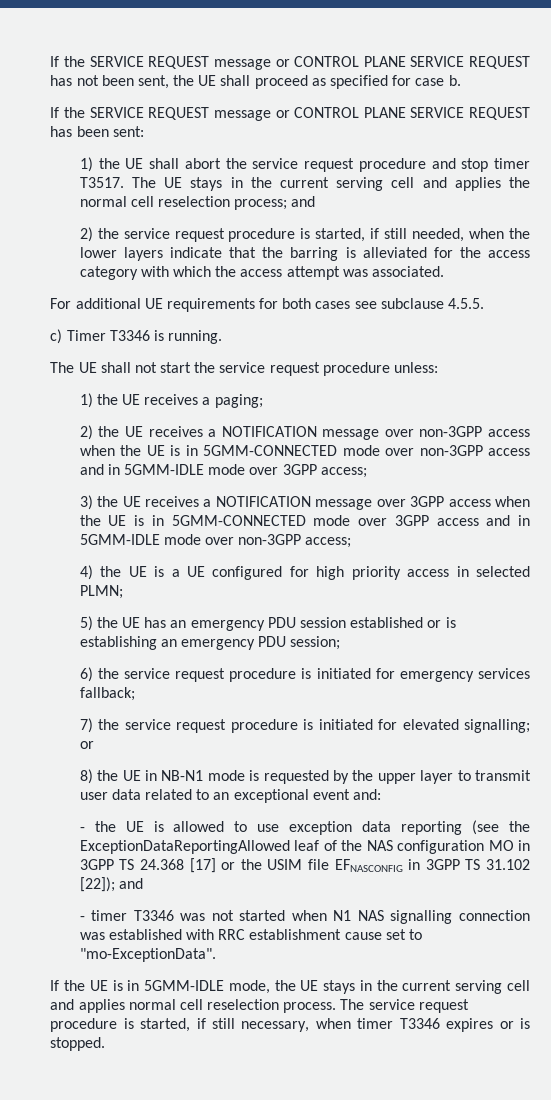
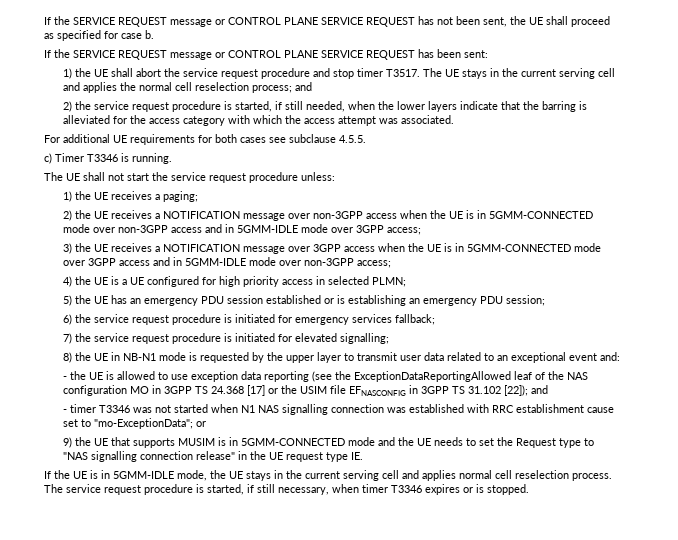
[79,741,94,749] or -> (390, 338) none
[79,948,216,962] "mo-ExceptionData". -> [94,418,207,429] [63,437,595,448] [63,451,364,462] "mo-ExceptionData"; or // 9) the UE that supports MUSIM is in 5GMM-CONNECTED mode and the UE needs to set the Request type to "NAS signalling connection release" in the UE request type IE.

